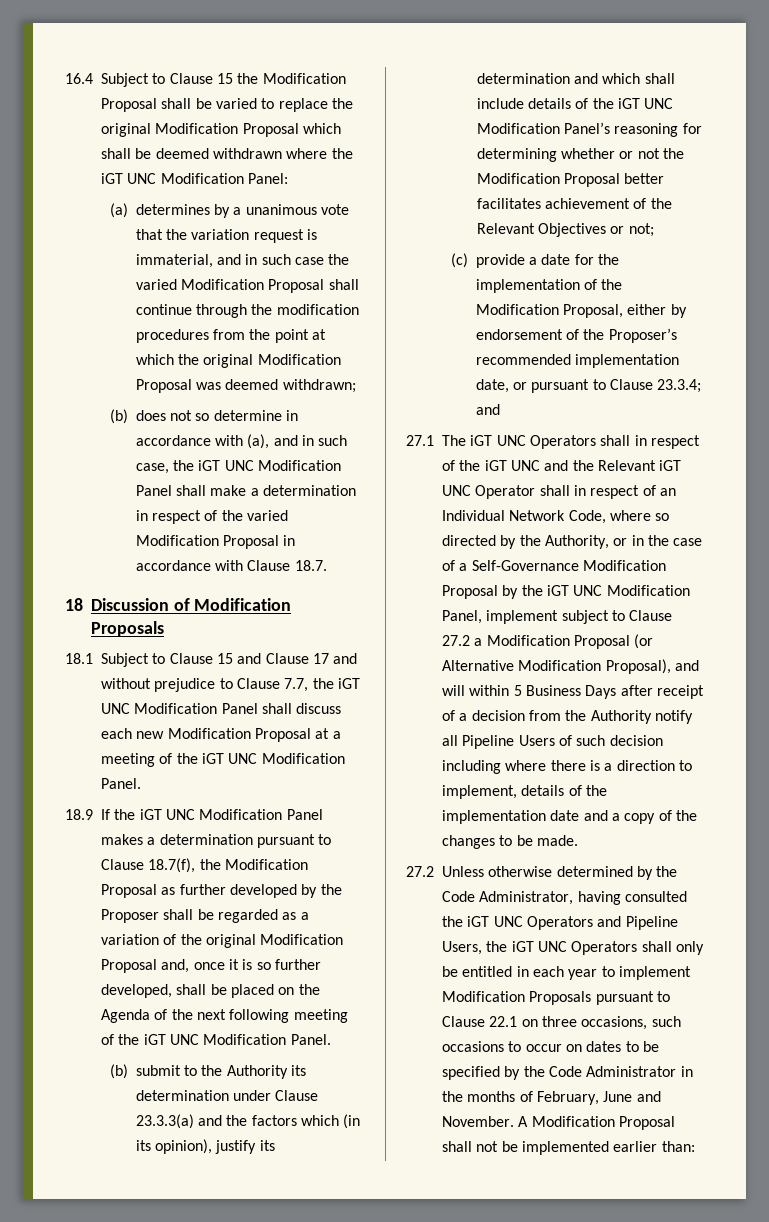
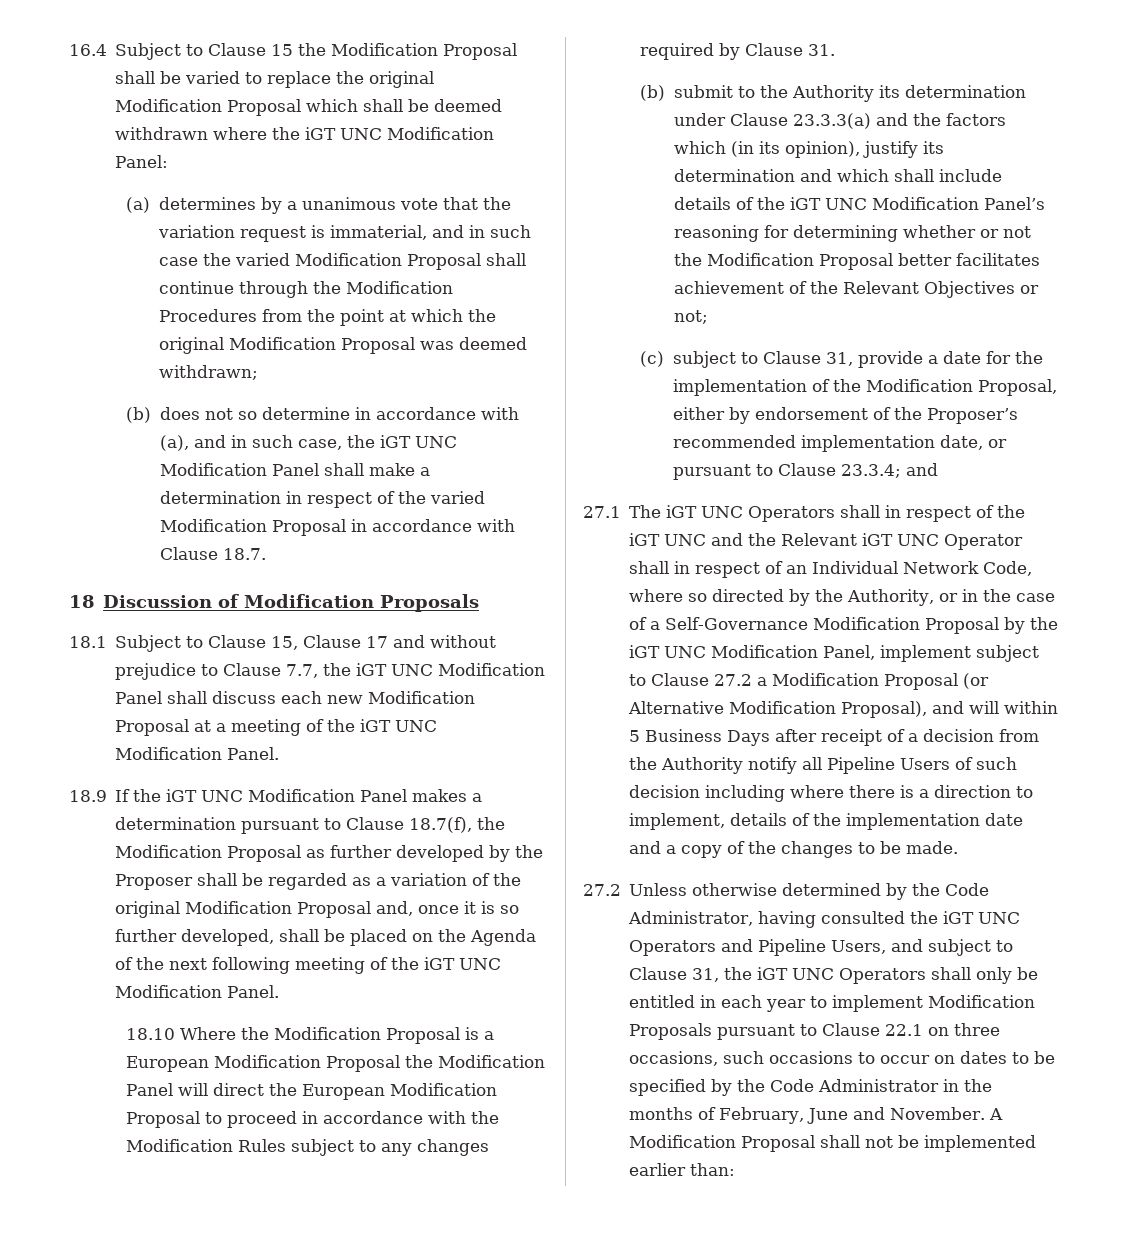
[276,304,359,315] [135,329,209,343] modification procedures -> [345,281,453,294] [158,309,257,322] Modification Procedures
[216,653,262,664] 15 and -> [271,636,299,650] 15,
(331, 1039) none -> [126,1027,495,1044] [126,1055,546,1072] [126,1083,498,1100] [126,1111,500,1128] [126,1139,490,1156] [640,43,836,60] // 18.10 Where the Modification Proposal is a European Modification Proposal the Modification Panel will direct the European Modification Proposal to proceed in accordance with the Modification Rules subject to any changes required by Clause 31.
(468, 260) none -> [672,351,853,368] subject to Clause 31,
(482, 948) none -> [891,939,1014,956] [629,967,720,982] and subject to Clause 31,

